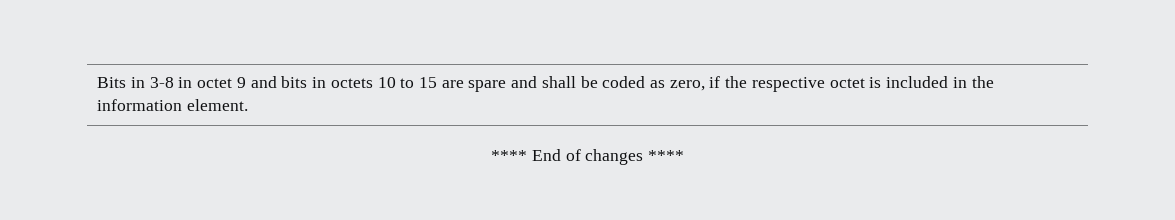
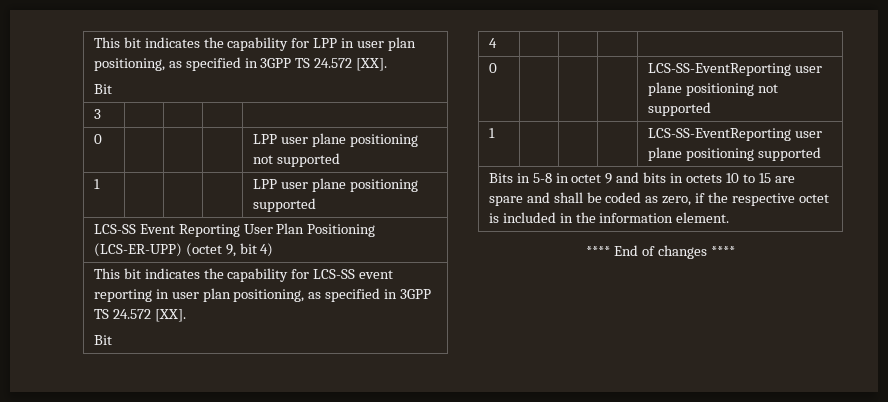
(97, 82) none -> [93,37,417,51] [93,57,388,71] [93,84,112,94] [93,109,101,119] [93,134,102,144] [252,133,418,147] [252,153,340,167] [93,179,100,189] [252,178,418,192] [252,198,316,212] [93,223,376,237] [93,243,274,257] [93,268,394,282] [93,288,432,302] [93,309,186,322] [93,335,112,345] [488,38,497,48] [488,63,497,73] [647,63,822,76] [647,82,778,96] [647,102,711,116] [488,128,495,138] [647,128,822,141] [647,147,821,161] This bit indicates the capability for LPP in user plan positioning, as specified in 3GPP TS 24.572 [XX]. // Bit // 3 | | | | // 0 | | | | LPP user plane positioning not supported // 1 | | | | LPP user plane positioning supported // LCS-SS Event Reporting User Plan Positioning (LCS-ER-UPP) (octet 9, bit 4) // This bit indicates the capability for LCS-SS event reporting in user plan positioning, as specified in 3GPP TS 24.572 [XX]. // Bit // 4 | | | | // 0 | | | | LCS-SS-EventReporting user plane positioning not supported // 1 | | | | LCS-SS-EventReporting user plane positioning supported //
[149,77,174,88] 3-8 -> [532,173,552,183] 5-8

